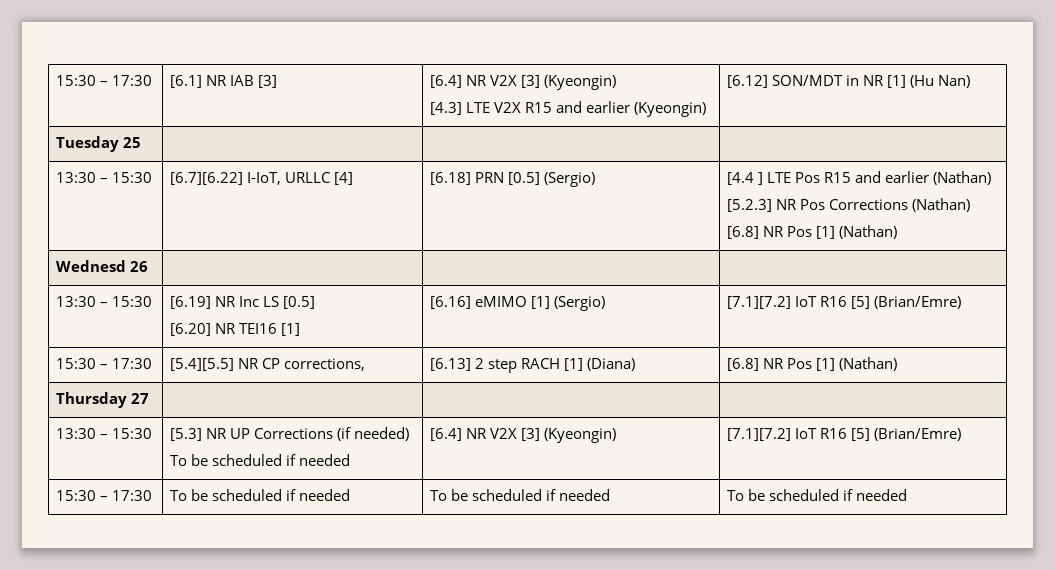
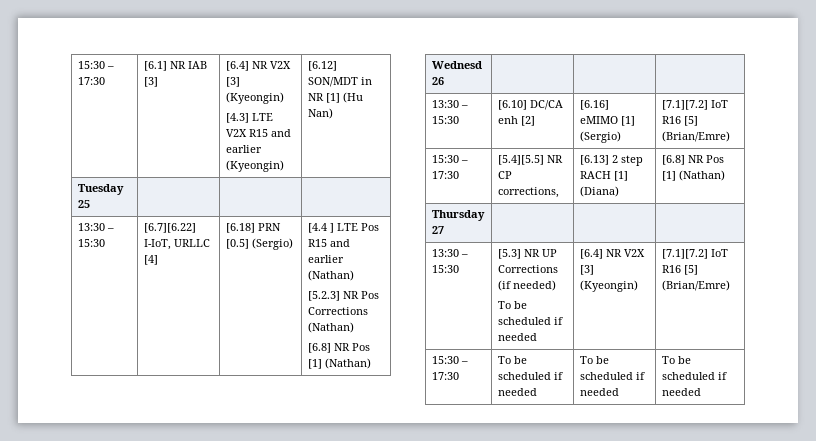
[169,296,315,309] [169,323,300,336] [6.19] NR Inc LS [0.5] // [6.20] NR TEI16 [1] -> [497,100,563,110] [497,116,535,126] [6.10] DC/CA enh [2]

